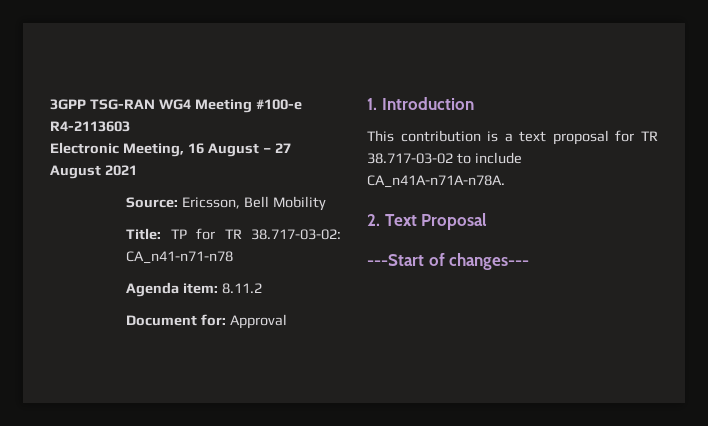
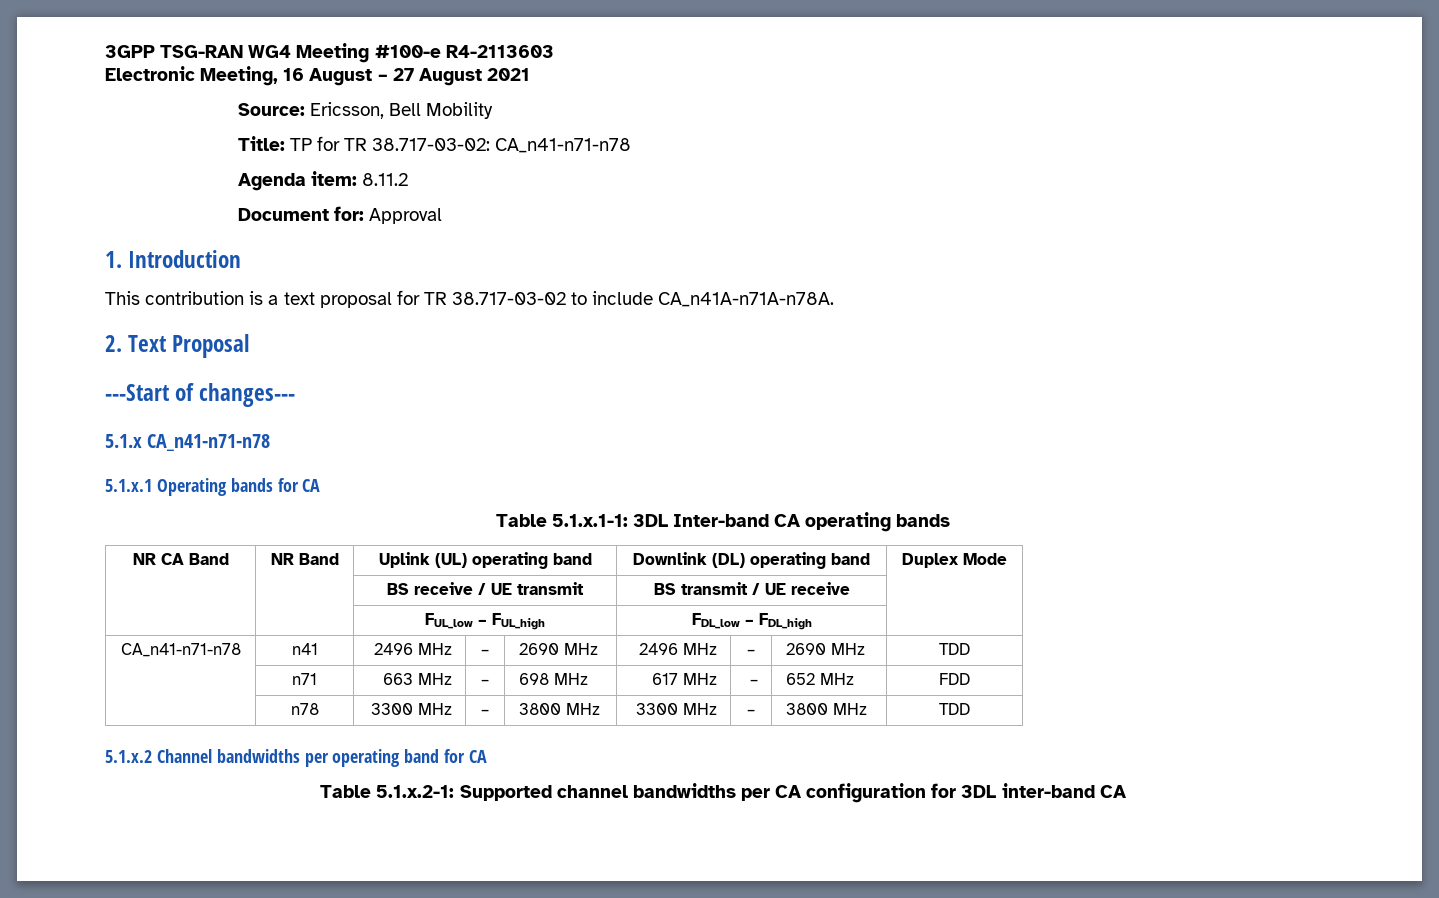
(530, 261) none -> [105,434,271,451] [105,478,321,496] [495,512,951,532] [132,553,229,565] [270,553,339,565] [378,552,592,569] [633,552,870,569] [902,553,1007,568] [387,582,584,595] [653,582,850,595] [425,613,545,630] [691,613,812,630] [120,643,241,657] [291,643,318,655] [373,643,452,655] [481,649,489,655] [518,643,598,655] [638,643,717,655] [747,649,755,655] [785,643,865,655] [939,643,970,655] [292,673,317,685] [382,673,452,685] [481,679,489,685] [518,673,588,685] [651,673,717,685] [749,679,758,685] [785,673,854,685] [939,673,970,685] [290,703,319,715] [370,703,452,715] [481,709,489,715] [518,703,600,715] [635,703,717,715] [747,709,755,715] [785,703,867,715] [939,703,970,715] [105,749,488,767] [320,783,1127,803] // 5.1.x CA_n41-n71-n78 // 5.1.x.1 Operating bands for CA // Table 5.1.x.1-1: 3DL Inter-band CA operating bands // NR CA Band | NR Band | Uplink (UL) operating band | Downlink (DL) operating band | Duplex Mode // | | BS receive / UE transmit | BS transmit / UE receive | // | | FUL_low – FUL_high | FDL_low – FDL_high | // CA_n41-n71-n78 | n41 | 2496 MHz | – | 2690 MHz | 2496 MHz | – | 2690 MHz | TDD // | n71 | 663 MHz | – | 698 MHz | 617 MHz | – | 652 MHz | FDD // | n78 | 3300 MHz | – | 3800 MHz | 3300 MHz | – | 3800 MHz | TDD // 5.1.x.2 Channel bandwidths per operating band for CA // Table 5.1.x.2-1: Supported channel bandwidths per CA configuration for 3DL inter-band CA

